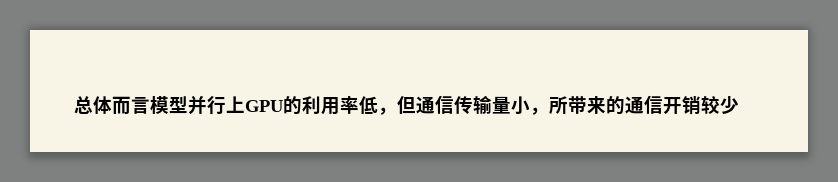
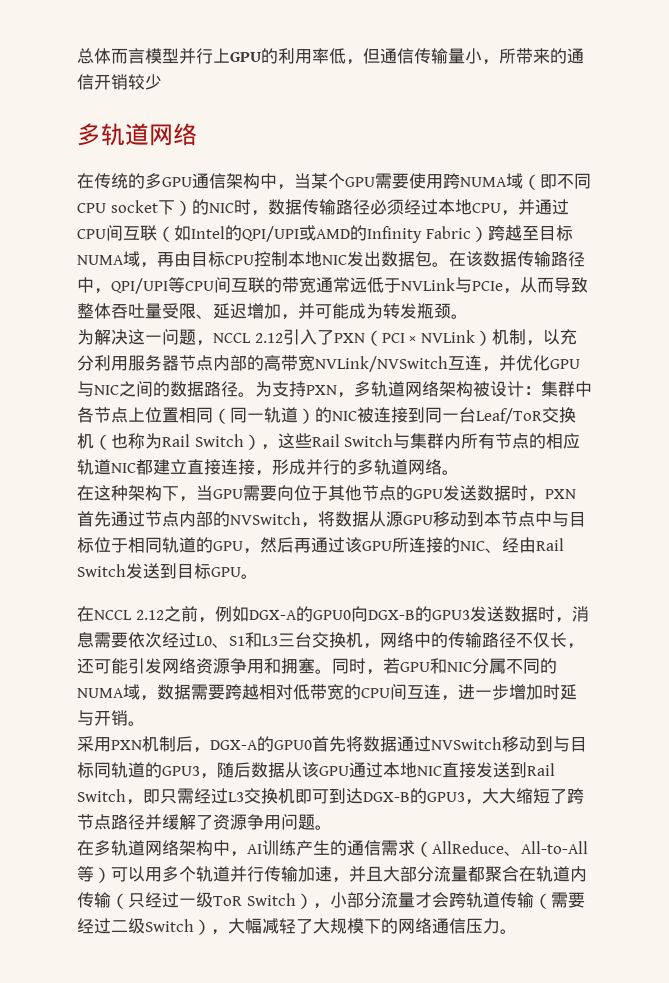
(739, 105) none -> [77,123,197,146] [77,173,591,190] [77,199,569,216] [77,225,573,243] [77,251,585,268] [77,277,588,294] [77,303,468,320] [77,329,577,346] [77,355,580,372] [77,381,592,398] [77,407,576,424] [77,433,581,450] [77,459,459,476] [77,485,576,502] [77,511,586,528] [77,537,564,554] [77,563,258,579] [77,606,589,623] [77,632,584,649] [77,658,557,675] [77,684,577,701] [77,710,145,726] [77,736,587,753] [77,762,555,779] [77,788,584,805] [77,814,332,830] [77,840,588,857] [77,866,587,883] [77,892,585,909] [77,918,517,935] // 多轨道网络 // 在传统的多GPU通信架构中，当某个GPU需要使用跨NUMA域（即不同CPU socket下）的NIC时，数据传输路径必须经过本地CPU，并通过CPU间互联（如Intel的QPI/UPI或AMD的Infinity Fabric）跨越至目标NUMA域，再由目标CPU控制本地NIC发出数据包。在该数据传输路径中，QPI/UPI等CPU间互联的带宽通常远低于NVLink与PCIe，从而导致整体吞吐量受限、延迟增加，并可能成为转发瓶颈。 // 为解决这一问题，NCCL 2.12引入了PXN（PCI × NVLink）机制，以充分利用服务器节点内部的高带宽NVLink/NVSwitch互连，并优化GPU与NIC之间的数据路径。为支持PXN，多轨道网络架构被设计：集群中各节点上位置相同（同一轨道）的NIC被连接到同一台Leaf/ToR交换机（也称为Rail Switch），这些Rail Switch与集群内所有节点的相应轨道NIC都建立直接连接，形成并行的多轨道网络。 // 在这种架构下，当GPU需要向位于其他节点的GPU发送数据时，PXN首先通过节点内部的NVSwitch，将数据从源GPU移动到本节点中与目标位于相同轨道的GPU，然后再通过该GPU所连接的NIC、经由Rail Switch发送到目标GPU。 // 在NCCL 2.12之前，例如DGX-A的GPU0向DGX-B的GPU3发送数据时，消息需要依次经过L0、S1和L3三台交换机，网络中的传输路径不仅长，还可能引发网络资源争用和拥塞。同时，若GPU和NIC分属不同的NUMA域，数据需要跨越相对低带宽的CPU间互连，进一步增加时延与开销。 // 采用PXN机制后，DGX-A的GPU0首先将数据通过NVSwitch移动到与目标同轨道的GPU3，随后数据从该GPU通过本地NIC直接发送到Rail Switch，即只需经过L3交换机即可到达DGX-B的GPU3，大大缩短了跨节点路径并缓解了资源争用问题。 // 在多轨道网络架构中，AI训练产生的通信需求（AllReduce、All-to-All等）可以用多个轨道并行传输加速，并且大部分流量都聚合在轨道内传输（只经过一级ToR Switch），小部分流量才会跨轨道传输（需要经过二级Switch），大幅减轻了大规模下的网络通信压力。

